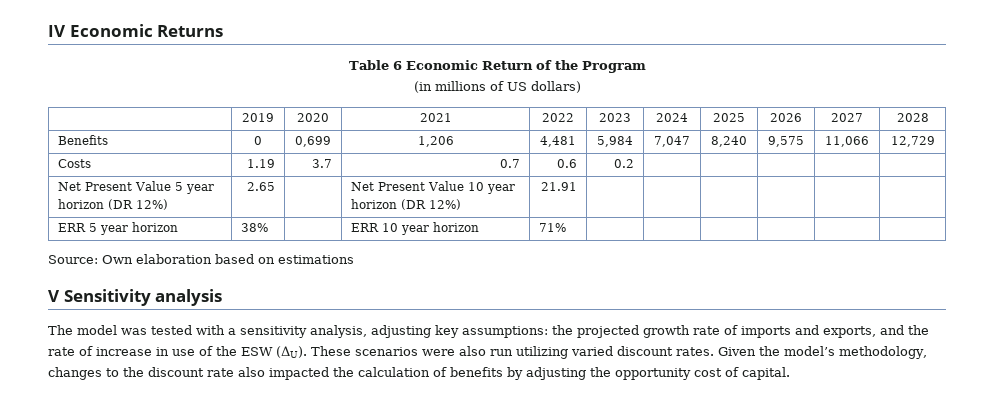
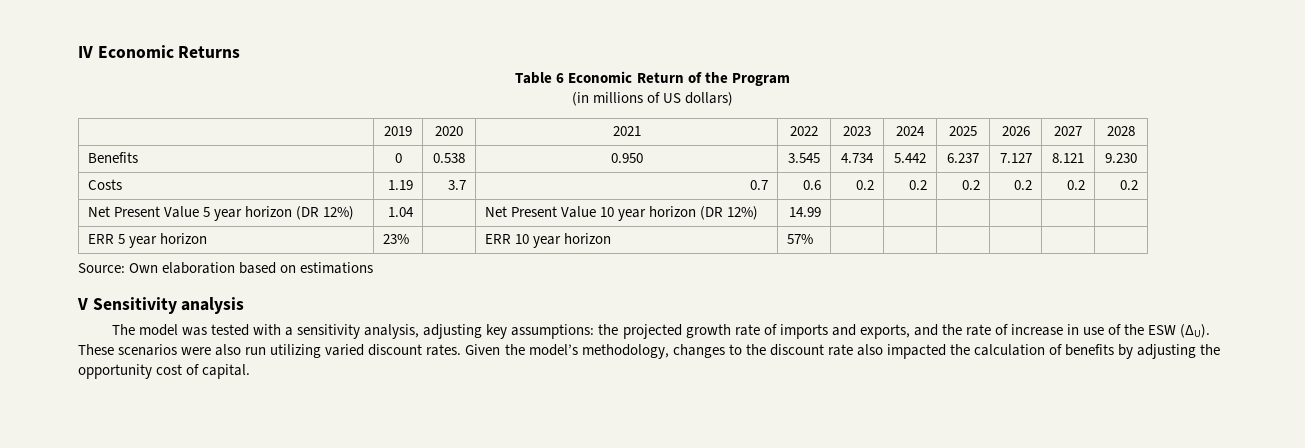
[295,136,331,147] [417,136,454,147] [540,136,576,147] [597,136,633,147] [654,136,690,147] [711,136,747,147] [768,136,804,147] [825,136,869,147] [890,136,935,147] 0,699 | 1,206 | 4,481 | 5,984 | 7,047 | 8,240 | 9,575 | 11,066 | 12,729 -> [433,153,465,163] [610,153,643,163] [788,153,820,163] [841,153,874,163] [894,153,926,163] [947,153,979,163] [999,153,1032,163] [1052,153,1084,163] [1105,153,1137,163] 0.538 | 0.950 | 3.545 | 4.734 | 5.442 | 6.237 | 7.127 | 8.121 | 9.230
(634, 163) | | | | -> [909,180,928,190] [962,180,981,190] [1014,180,1033,190] [1067,180,1086,190] [1120,180,1139,190] 0.2 | 0.2 | 0.2 | 0.2 | 0.2
[246,182,275,191] 2.65 -> [388,207,415,217] 1.04
[540,182,577,191] 21.91 -> [789,207,822,217] 14.99
[241,223,269,232] 38% -> [382,234,409,244] 23%
[539,223,567,232] 71% -> [786,234,813,244] 57%

